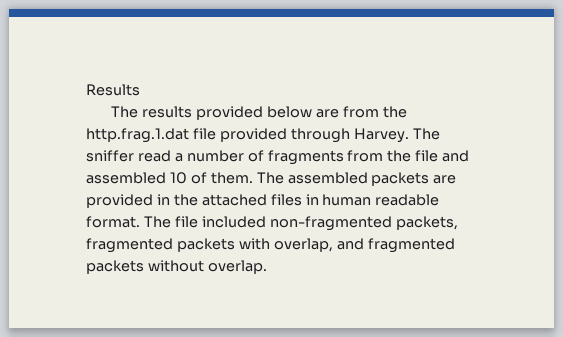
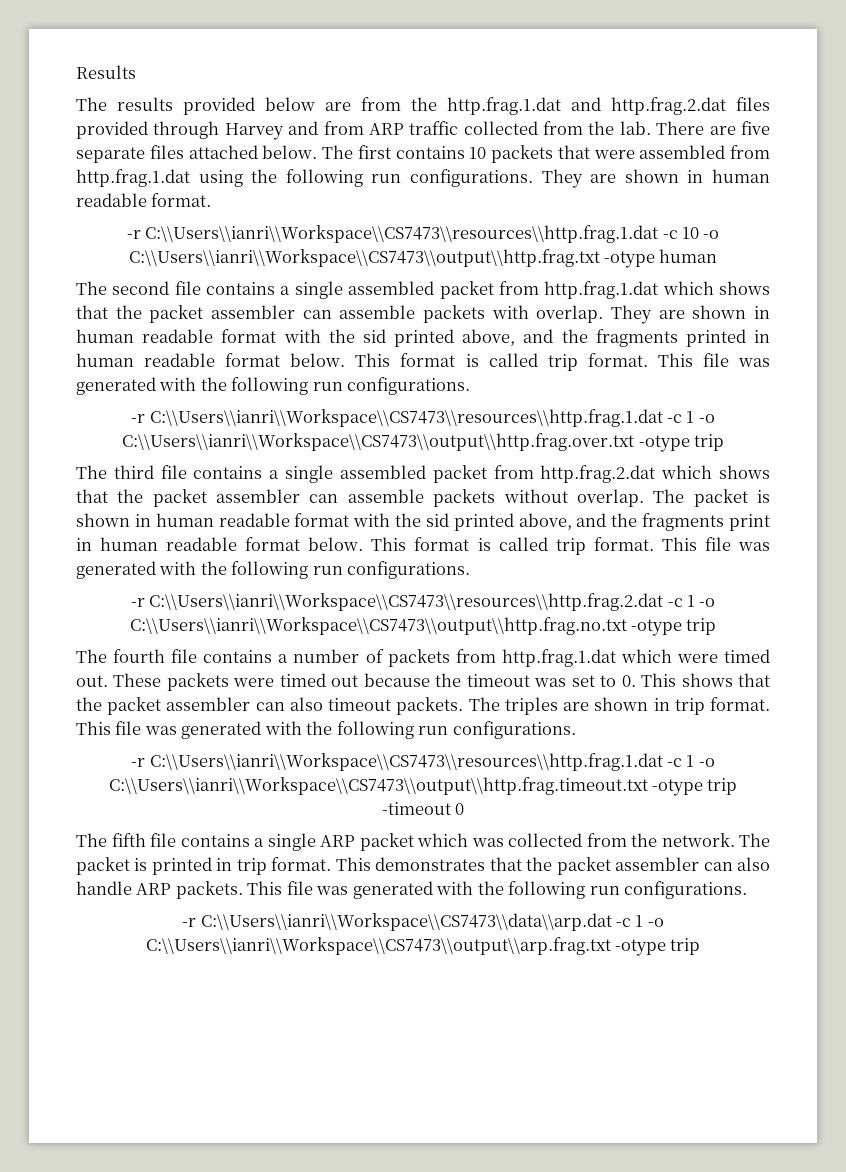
[192,128,440,143] [86,150,470,165] [86,172,457,186] [86,194,440,208] [86,216,458,231] [86,238,455,253] [86,260,267,274] file provided through Harvey. The sniffer read a number of fragments from the file and assembled 10 of them. The assembled packets are provided in the attached files in human readable format. The file included non-fragmented packets, fragmented packets with overlap, and fragmented packets without overlap. -> [571,97,770,115] [76,121,770,140] [76,145,770,163] [76,169,771,188] [76,193,212,207] [126,225,720,243] [128,249,718,268] [76,281,771,299] [76,305,770,324] [76,329,770,347] [76,353,770,371] [76,377,471,395] [131,409,715,427] [122,433,724,452] [76,465,770,483] [76,489,771,507] [76,513,770,531] [76,537,771,555] [76,561,471,579] [130,593,716,611] [129,617,717,636] [76,649,771,667] [76,673,771,691] [76,697,771,715] [76,721,576,739] [131,753,715,771] [108,777,738,796] [381,802,465,815] [76,833,770,851] [76,857,770,875] [76,881,748,899] [182,913,664,931] [145,937,701,956] and http.frag.2.dat files provided through Harvey and from ARP traffic collected from the lab. There are five separate files attached below. The first contains 10 packets that were assembled from http.frag.1.dat using the following run configurations. They are shown in human readable format. // -r C:\\Users\\ianri\\Workspace\\CS7473\\resources\\http.frag.1.dat -c 10 -o C:\\Users\\ianri\\Workspace\\CS7473\\output\\http.frag.txt -otype human // The second file contains a single assembled packet from http.frag.1.dat which shows that the packet assembler can assemble packets with overlap. They are shown in human readable format with the sid printed above, and the fragments printed in human readable format below. This format is called trip format. This file was generated with the following run configurations. // -r C:\\Users\\ianri\\Workspace\\CS7473\\resources\\http.frag.1.dat -c 1 -o C:\\Users\\ianri\\Workspace\\CS7473\\output\\http.frag.over.txt -otype trip // The third file contains a single assembled packet from http.frag.2.dat which shows that the packet assembler can assemble packets without overlap. The packet is shown in human readable format with the sid printed above, and the fragments print in human readable format below. This format is called trip format. This file was generated with the following run configurations. // -r C:\\Users\\ianri\\Workspace\\CS7473\\resources\\http.frag.2.dat -c 1 -o C:\\Users\\ianri\\Workspace\\CS7473\\output\\http.frag.no.txt -otype trip // The fourth file contains a number of packets from http.frag.1.dat which were timed out. These packets were timed out because the timeout was set to 0. This shows that the packet assembler can also timeout packets. The triples are shown in trip format. This file was generated with the following run configurations. // -r C:\\Users\\ianri\\Workspace\\CS7473\\resources\\http.frag.1.dat -c 1 -o C:\\Users\\ianri\\Workspace\\CS7473\\output\\http.frag.timeout.txt -otype trip -timeout 0 // The fifth file contains a single ARP packet which was collected from the network. The packet is printed in trip format. This demonstrates that the packet assembler can also handle ARP packets. This file was generated with the following run configurations. // -r C:\\Users\\ianri\\Workspace\\CS7473\\data\\arp.dat -c 1 -o C:\\Users\\ianri\\Workspace\\CS7473\\output\\arp.frag.txt -otype trip

